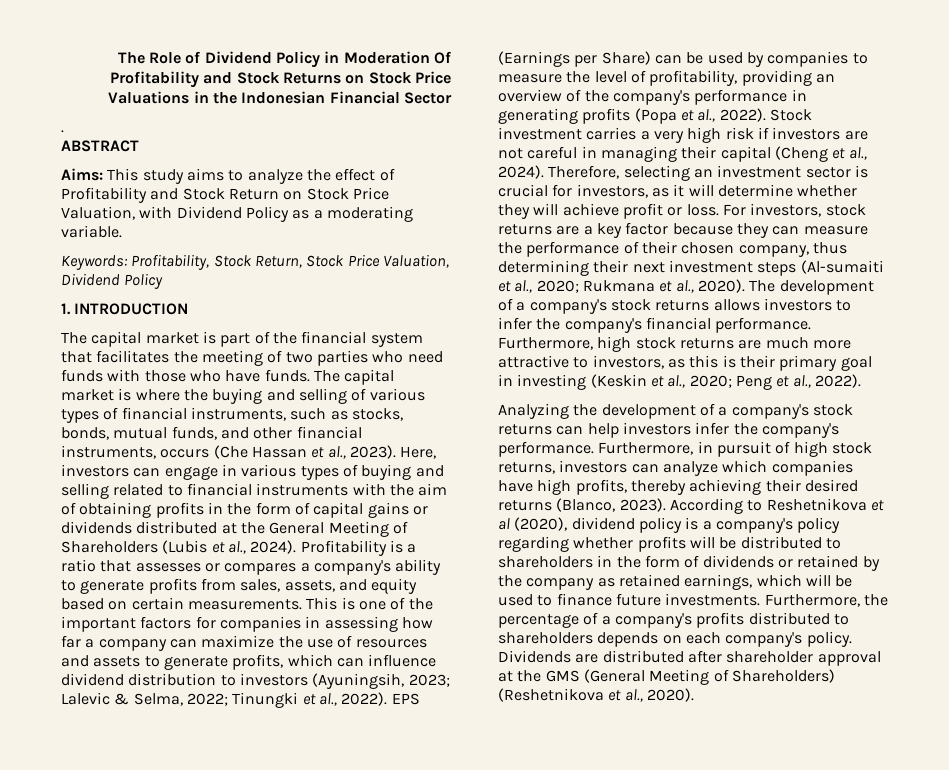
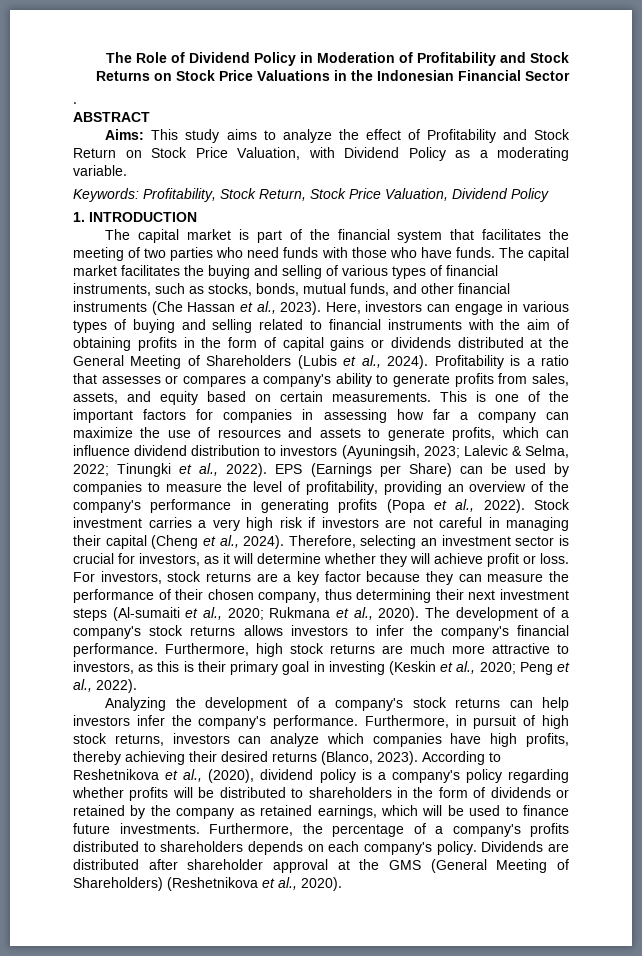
[433,51,451,64] Of -> [399,52,413,63] of
[118,388,180,401] is where -> [121,265,180,276] facilitates
[61,445,210,459] instruments, occurs -> [73,301,147,312] instruments
[498,518,510,530] al -> [183,769,203,782] al.,

